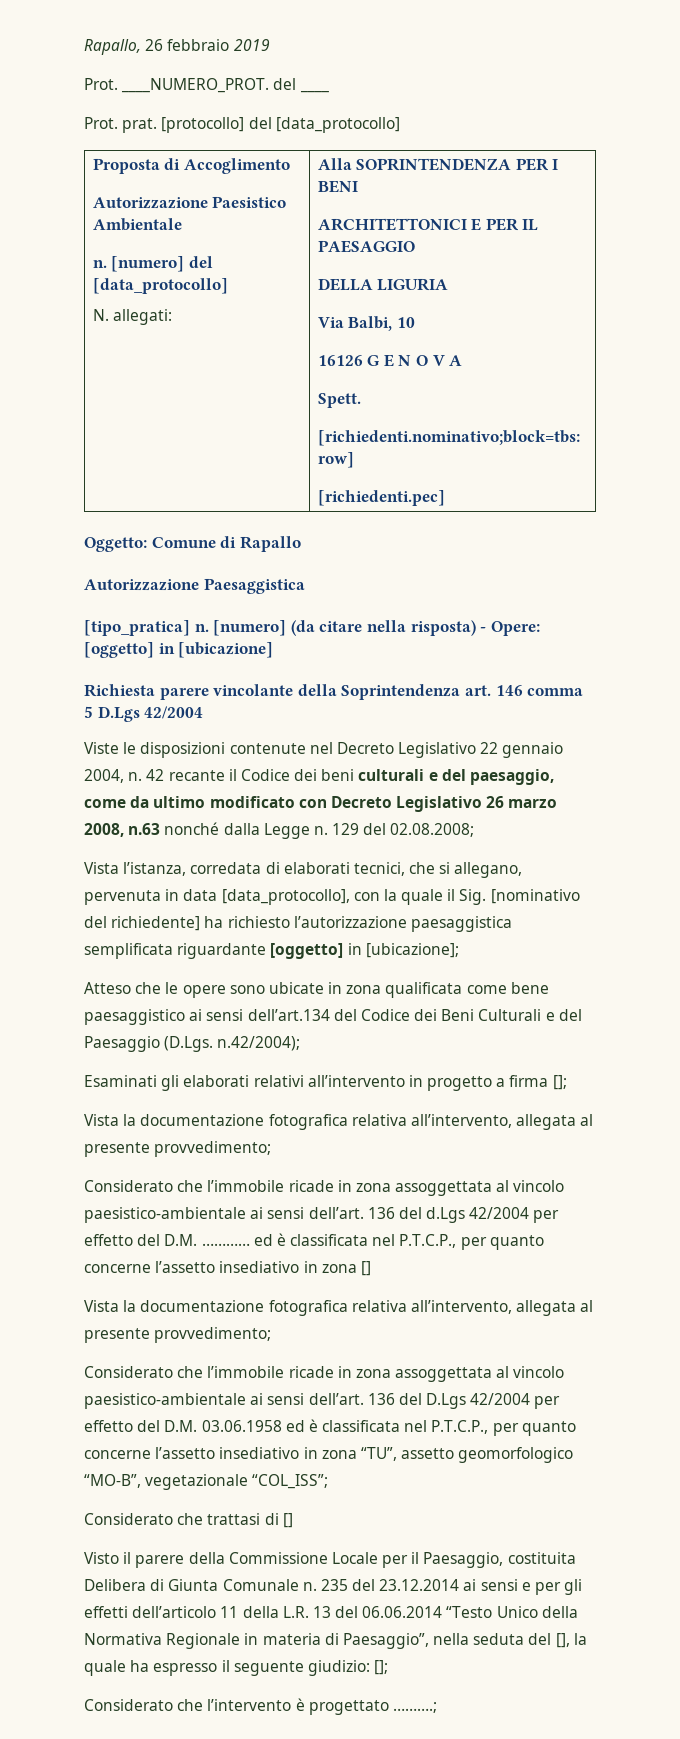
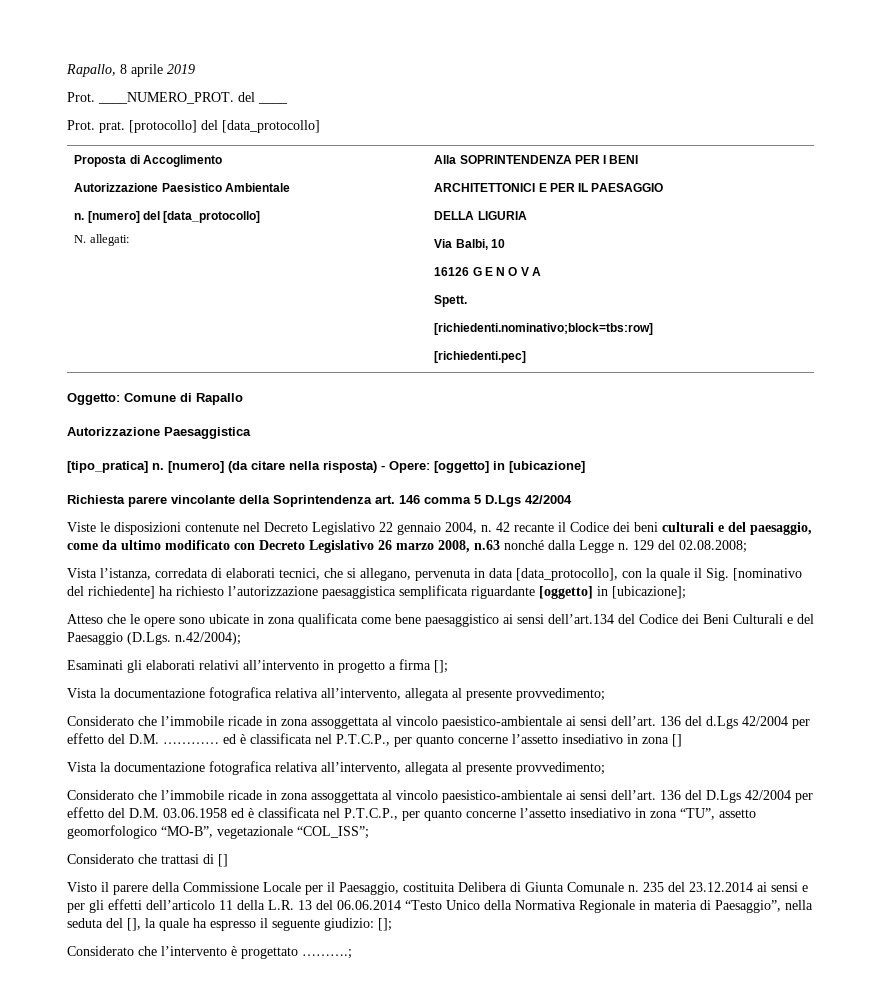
[145,39,230,51] 26 febbraio -> [120,64,163,77] 8 aprile

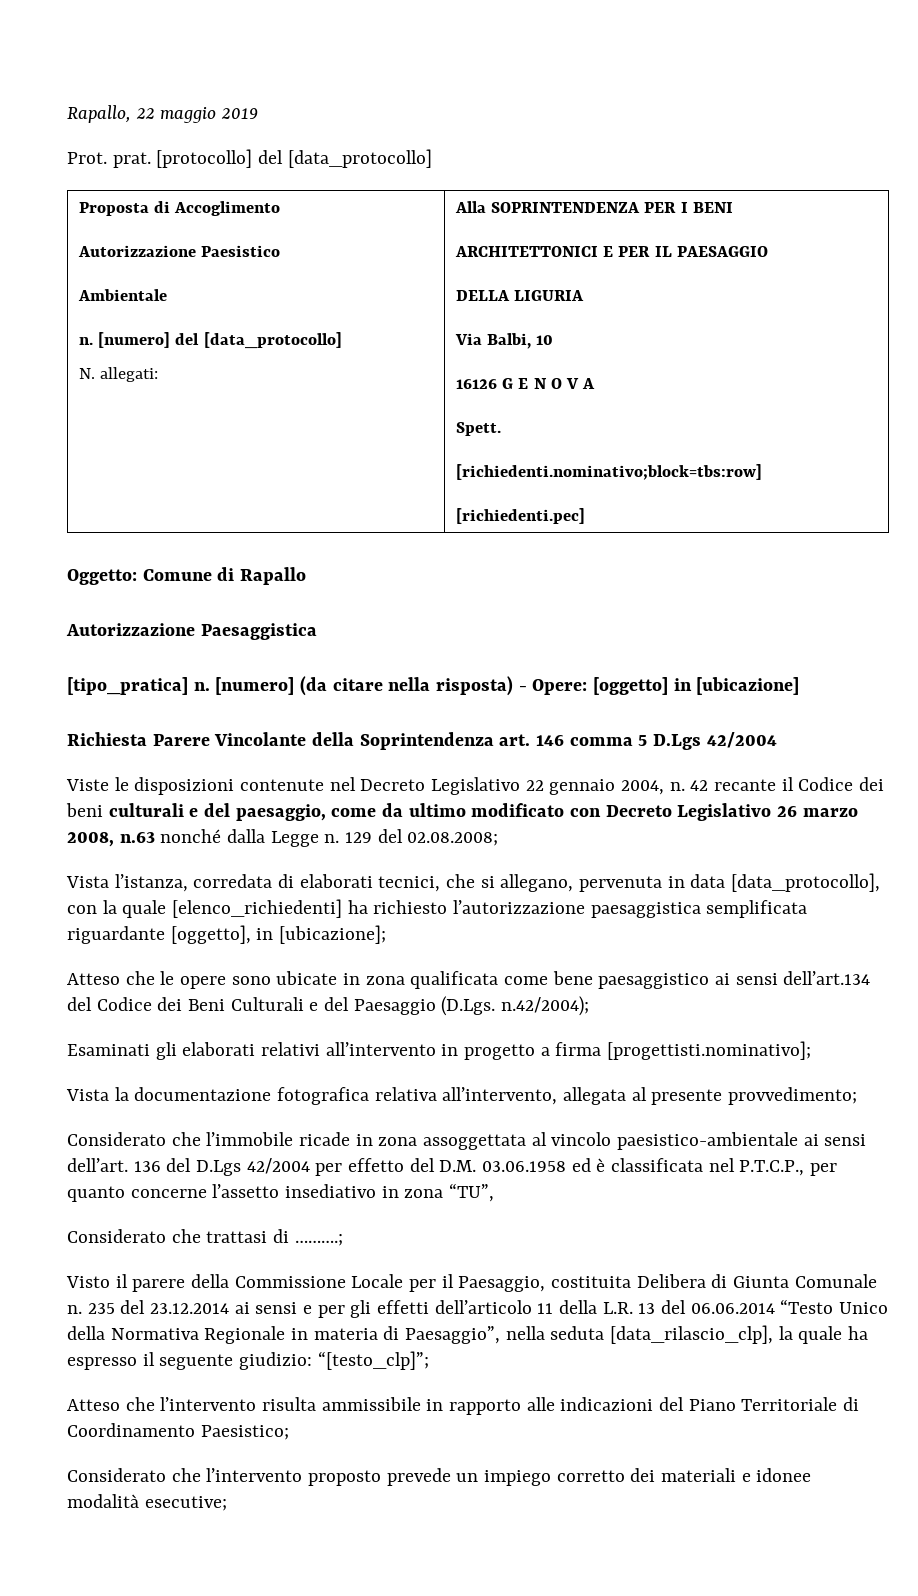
[120,64,163,77] 8 aprile -> [135,107,217,123] 22 maggio
[67,92,255,104] [258,102,288,104] // Prot. ____NUMERO_PROT. del ____ -> (259, 113) none
(222, 187) none -> (281, 251) //
[128,495,235,507] parere vincolante -> [152,732,307,746] Parere Vincolante
[694,568,802,581] [67,586,155,599] il Sig. [nominativo del richiedente] -> [172,899,343,918] [elenco_richiedenti]
[539,586,593,599] [oggetto] -> [170,925,251,944] [oggetto],
[434,660,448,673] [67,687,605,701] [67,716,810,729] [67,733,682,747] []; // Vista la documentazione fotografica relativa all’intervento, allegata al presente provvedimento; // Considerato che l’immobile ricade in zona assoggettata al vincolo paesistico-ambientale ai sensi dell’art. 136 del d.Lgs 42/2004 per effetto del D.M. ………… ed è classificata nel P.T.C.P., per quanto concerne l’assetto insediativo in zona [] -> [607,1041,812,1060] [progettisti.nominativo];
[719,809,756,818] [67,825,369,839] assetto geomorfologico “MO-B”, vegetazionale “COL_ISS”; -> (495, 1192) none
[218,854,228,867] [] -> [294,1234,343,1246] ……….;
[106,918,141,931] del [], -> [610,1325,774,1344] [data_rilascio_clp],
[378,918,392,931] [67,946,352,959] []; // Considerato che l’intervento è progettato ……….; -> [317,1351,429,1370] [67,1397,860,1415] [67,1423,289,1440] [67,1468,812,1486] [67,1494,227,1511] “[testo_clp]”; // Atteso che l’intervento risulta ammissibile in rapporto alle indicazioni del Piano Territoriale di Coordinamento Paesistico; // Considerato che l’intervento proposto prevede un impiego corretto dei materiali e idonee modalità esecutive;

